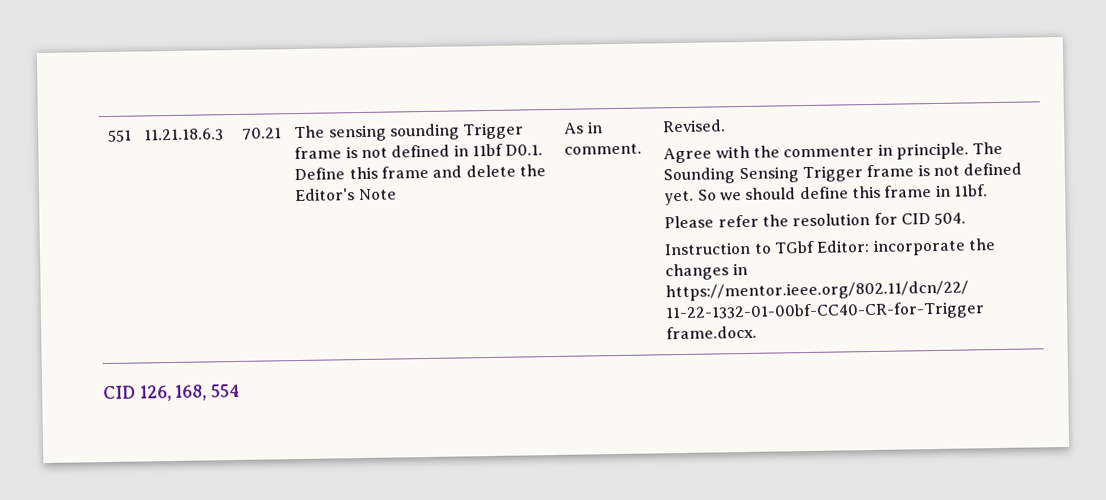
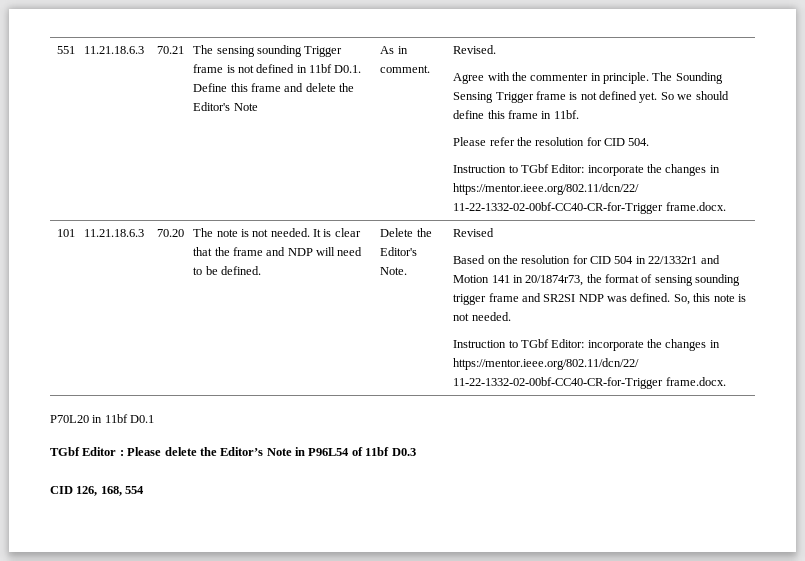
[665,301,986,323] [666,325,758,340] 11-22-1332-01-00bf-CC40-CR-for-Trigger frame.docx. -> [453,202,726,214] [56,229,75,237] [84,229,145,237] [156,229,184,237] [193,228,361,237] [193,247,363,256] [193,266,261,275] [380,228,432,237] [380,247,418,256] [380,267,408,275] [453,228,495,237] [453,255,720,264] [453,274,741,286] [453,293,746,305] [453,312,511,321] [453,339,720,351] [453,358,640,370] [453,377,726,389] [50,414,155,423] [50,447,416,456] 11-22-1332-02-00bf-CC40-CR-for-Trigger frame.docx. // 101 | 11.21.18.6.3 | 70.20 | The note is not needed. It is clear that the frame and NDP will need to be defined. | Delete the Editor's Note. | Revised // Based on the resolution for CID 504 in 22/1332r1 and Motion 141 in 20/1874r73, the format of sensing sounding trigger frame and SR2SI NDP was defined. So, this note is not needed. // Instruction to TGbf Editor: incorporate the changes in https://mentor.ieee.org/802.11/dcn/22/ 11-22-1332-02-00bf-CC40-CR-for-Trigger frame.docx. // P70L20 in 11bf D0.1 // TGbf Editor : Please delete the Editor’s Note in P96L54 of 11bf D0.3

